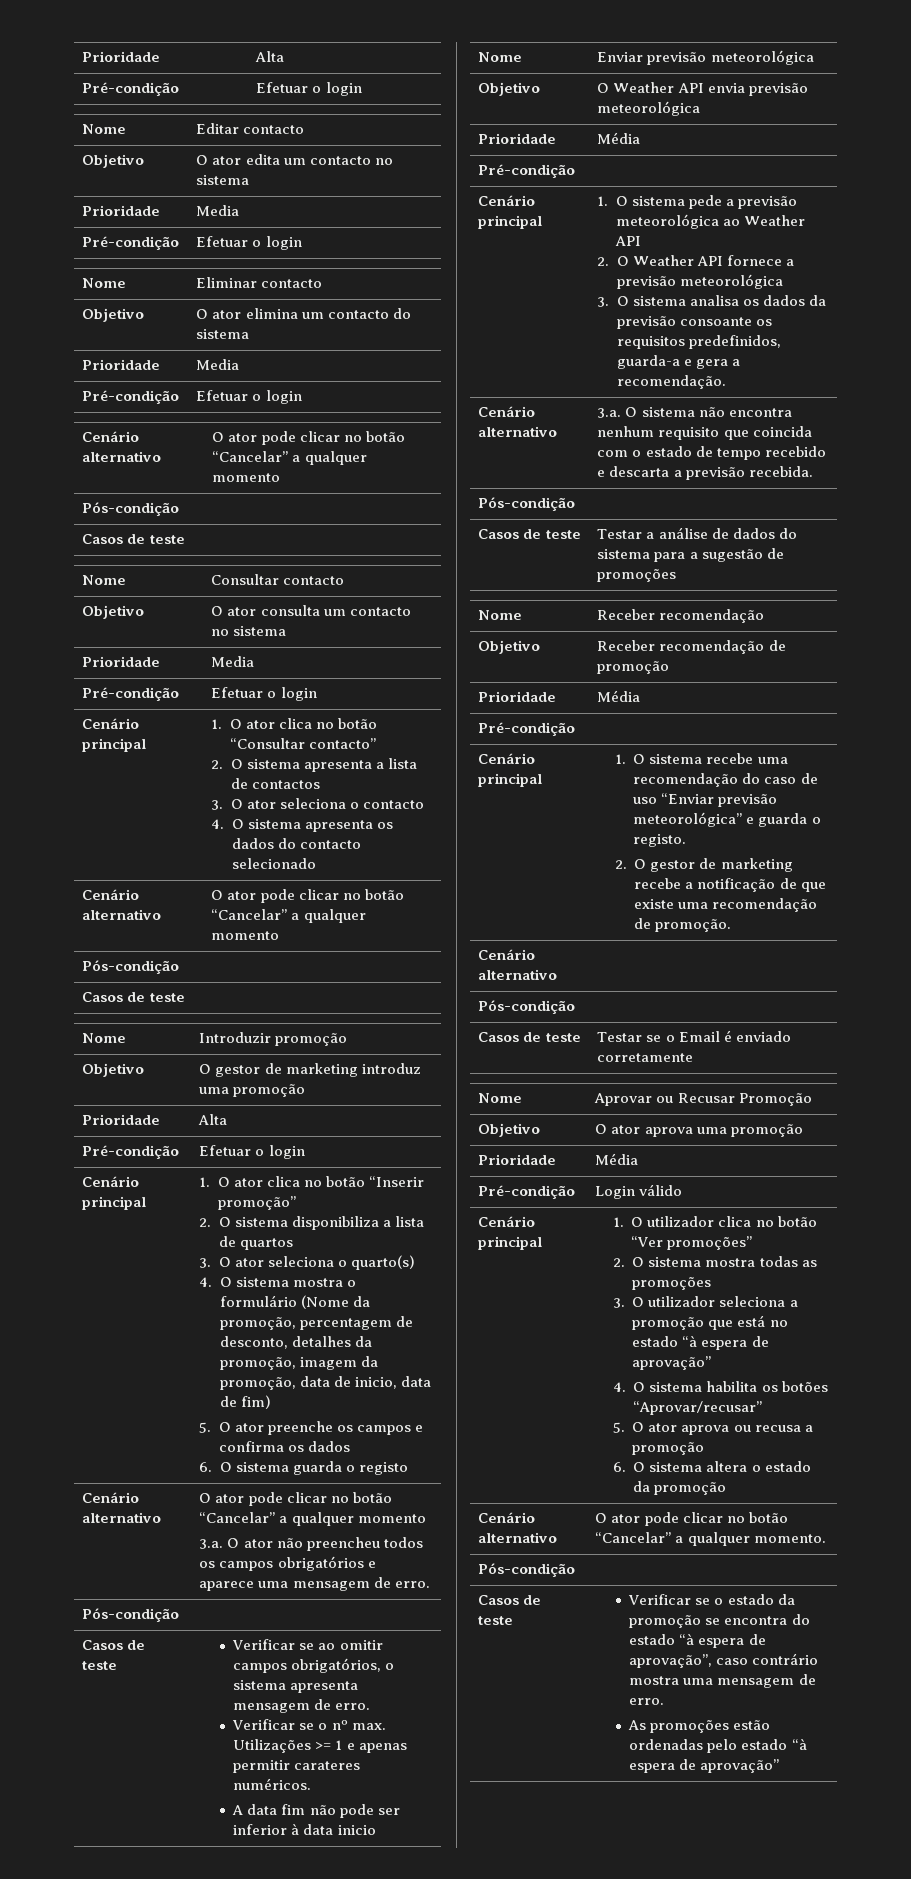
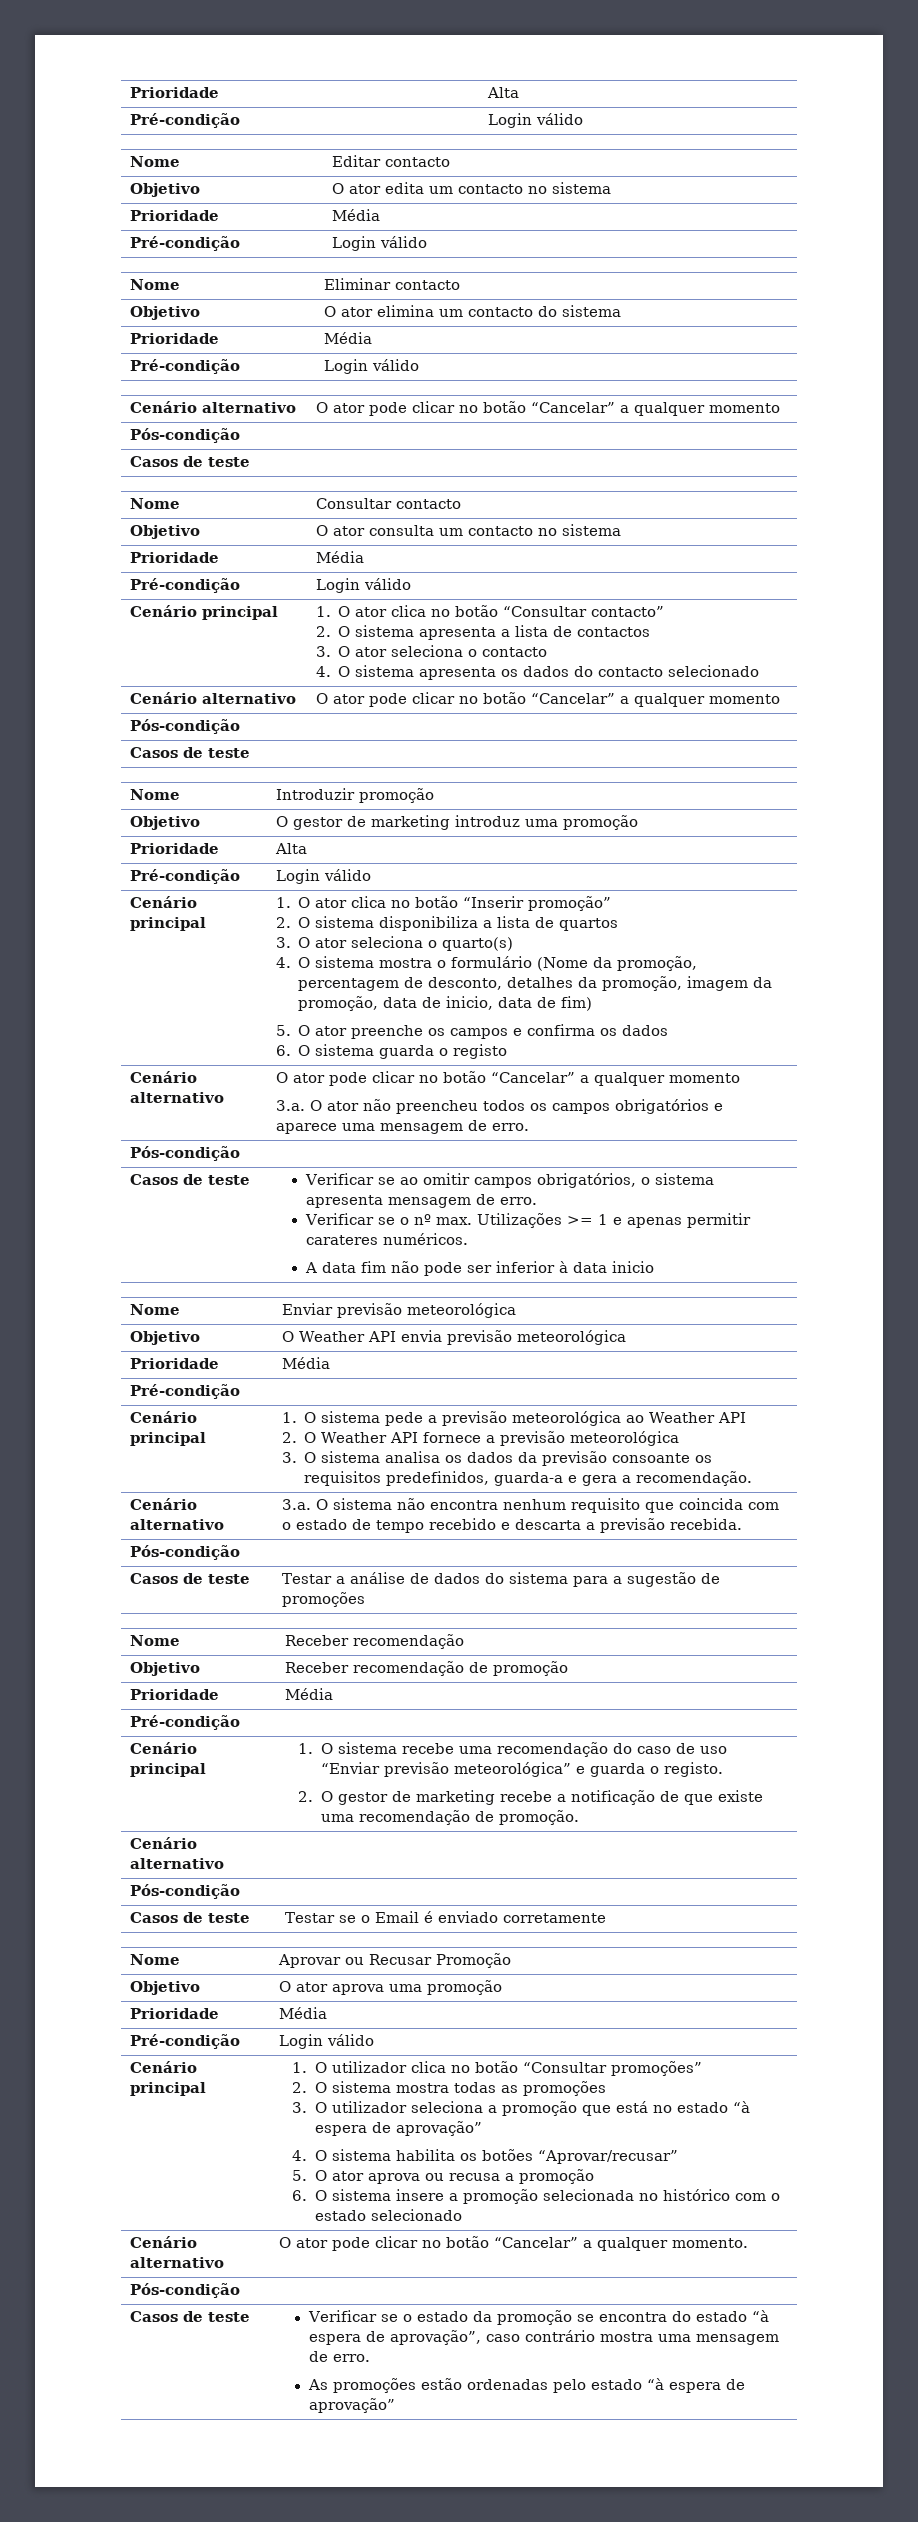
[82,51,161,62] [255,51,285,62] [82,82,180,96] [256,82,362,96] Prioridade | Alta // Pré-condição | Efetuar o login -> [129,87,219,98] [486,87,519,98] [129,113,240,128] [487,113,583,128] Prioridade | Alta // Pré-condição | Login válido
[196,205,240,216] [82,236,180,250] [196,236,302,250] Media // Pré-condição | Efetuar o login -> [331,209,380,221] [129,236,240,251] [331,236,427,251] Média // Pré-condição | Login válido
[196,359,240,370] [82,390,180,404] [196,390,302,404] Media // Pré-condição | Efetuar o login -> [323,332,372,344] [129,359,240,374] [323,359,419,374] Média // Pré-condição | Login válido
[211,656,255,667] [82,687,180,701] [211,687,317,701] Media // Pré-condição | Efetuar o login -> [315,551,364,563] [129,578,240,593] [315,578,411,593] Média // Pré-condição | Login válido
[199,1145,305,1159] Efetuar o login -> [275,869,371,884] Login válido
[631,1236,664,1247] “Ver -> [522,2062,607,2073] “Consultar
[706,1461,811,1472] [633,1481,727,1495] altera o estado da promoção -> [395,2189,780,2204] [314,2209,462,2221] insere a promoção selecionada no histórico com o estado selecionado

